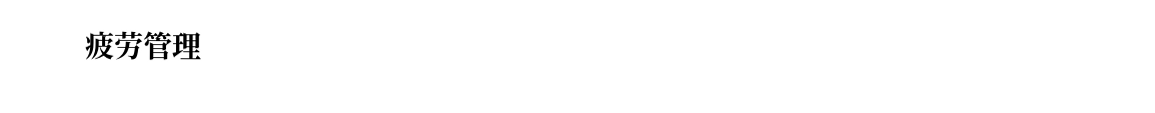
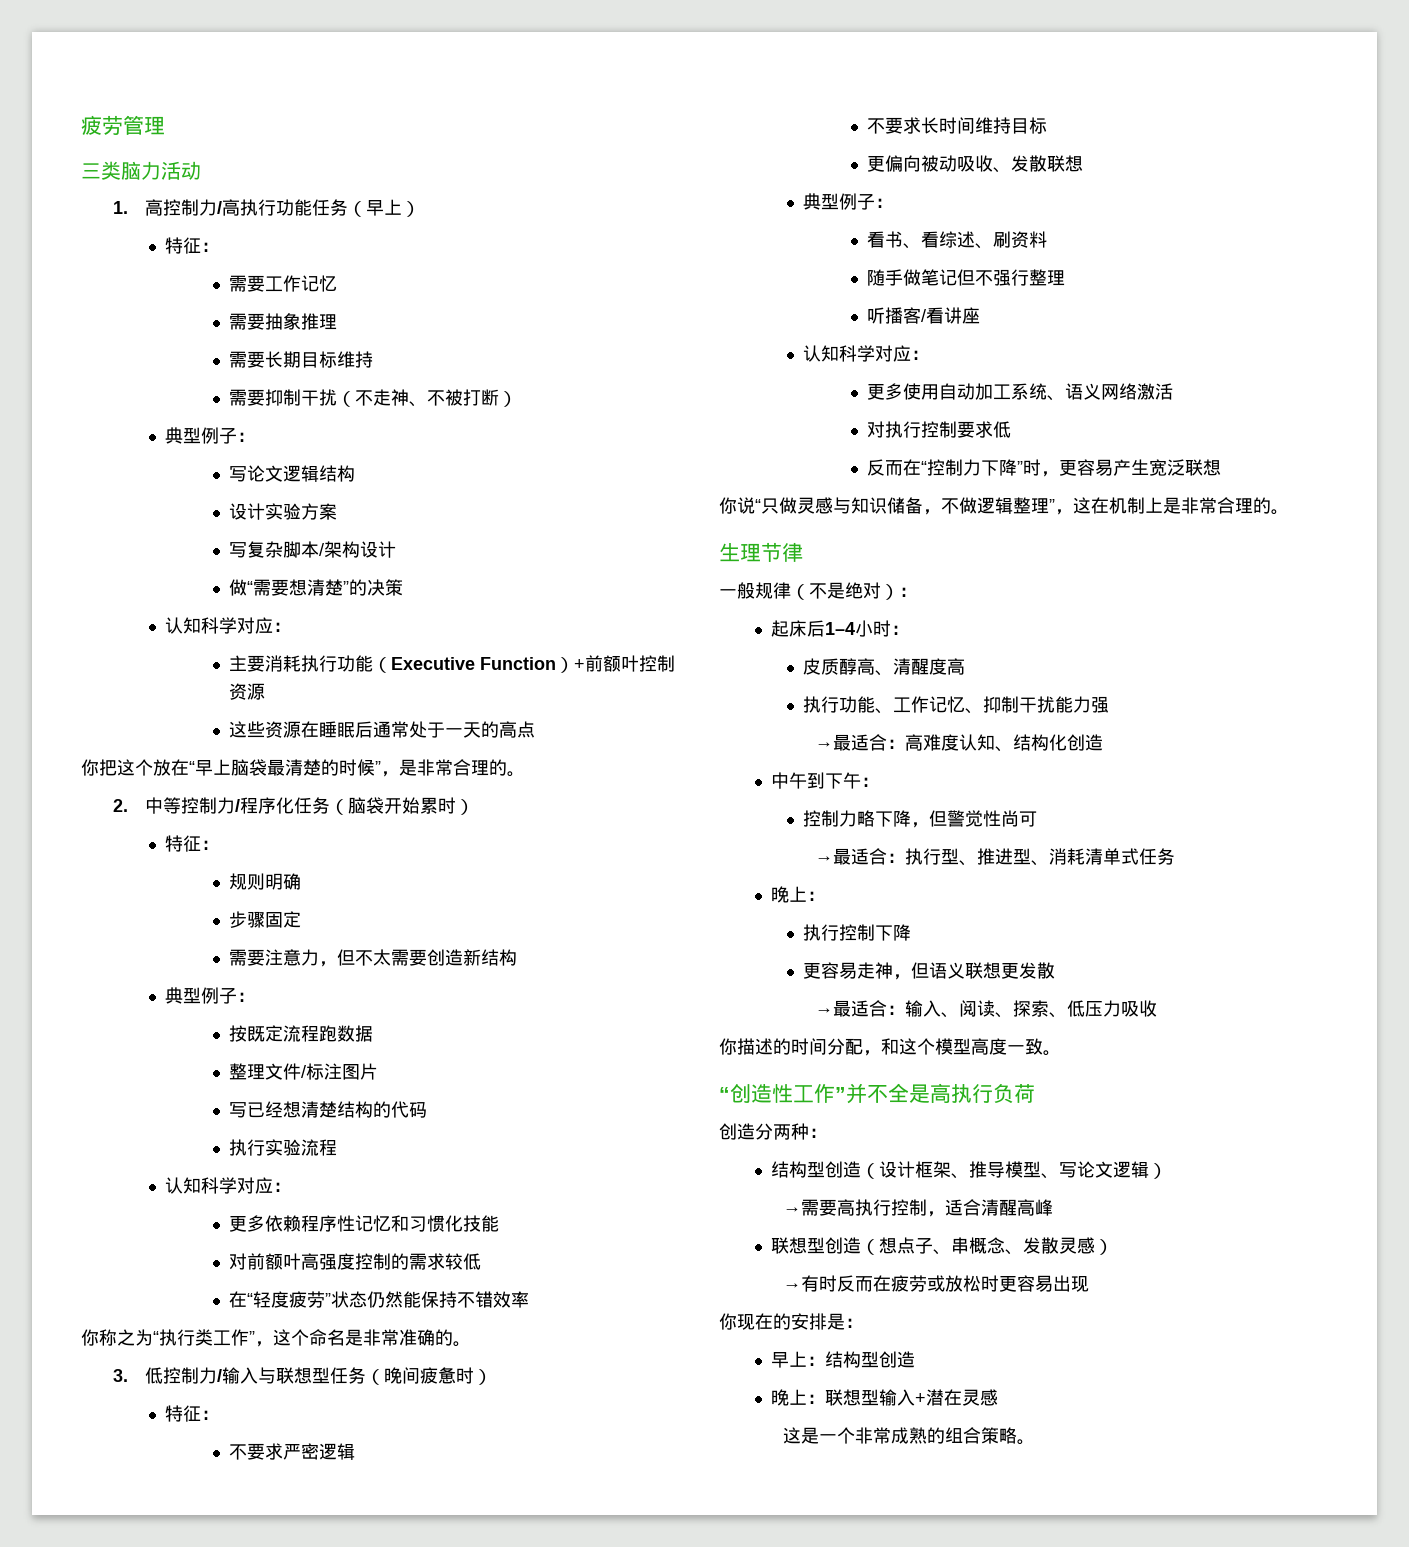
(202, 46) none -> [81,161,201,180] [113,199,421,217] [164,237,219,254] [228,275,337,292] [228,313,337,330] [228,351,373,368] [228,389,517,407] [164,427,255,444] [228,465,355,482] [228,503,337,520] [228,541,396,558] [228,579,403,596] [164,617,291,634] [228,655,675,673] [228,683,265,700] [228,721,535,738] [81,759,525,777] [113,797,475,815] [164,835,219,852] [228,873,301,890] [228,911,301,928] [228,949,517,967] [164,987,255,1004] [228,1025,373,1042] [228,1063,378,1080] [228,1101,427,1118] [228,1139,337,1156] [164,1177,291,1194] [228,1215,499,1232] [228,1253,481,1270] [228,1291,529,1308] [81,1329,471,1347] [113,1367,493,1385] [164,1405,219,1422] [228,1443,355,1460] [866,117,1047,134] [866,155,1083,173] [802,193,893,210] [866,231,1047,249] [866,269,1065,286] [866,307,980,324] [802,345,929,362] [866,383,1173,401] [866,421,1011,438] [866,459,1221,477] [719,497,1289,515] [719,542,803,562] [719,582,917,600] [770,620,909,637] [802,658,965,676] [802,696,1109,714] [815,734,1104,752] [770,772,879,789] [802,810,1037,828] [815,848,1176,866] [770,886,825,903] [802,924,911,941] [802,962,1055,980] [815,1000,1158,1018] [719,1038,1061,1056] [719,1083,1035,1104] [719,1123,827,1140] [770,1161,1167,1179] [783,1199,1054,1217] [770,1237,1113,1255] [783,1275,1090,1292] [719,1313,863,1330] [770,1351,915,1368] [770,1389,998,1406] [783,1427,1036,1445] // 三类脑力活动 // 1.高控制力/高执行功能任务（早上） // 特征： // 需要工作记忆 // 需要抽象推理 // 需要长期目标维持 // 需要抑制干扰（不走神、不被打断） // 典型例子： // 写论文逻辑结构 // 设计实验方案 // 写复杂脚本/架构设计 // 做“需要想清楚”的决策 // 认知科学对应： // 主要消耗执行功能（Executive Function）+前额叶控制资源 // 这些资源在睡眠后通常处于一天的高点 // 你把这个放在“早上脑袋最清楚的时候”，是非常合理的。 // 2.中等控制力/程序化任务（脑袋开始累时） // 特征： // 规则明确 // 步骤固定 // 需要注意力，但不太需要创造新结构 // 典型例子： // 按既定流程跑数据 // 整理文件/标注图片 // 写已经想清楚结构的代码 // 执行实验流程 // 认知科学对应： // 更多依赖程序性记忆和习惯化技能 // 对前额叶高强度控制的需求较低 // 在“轻度疲劳”状态仍然能保持不错效率 // 你称之为“执行类工作”，这个命名是非常准确的。 // 3.低控制力/输入与联想型任务（晚间疲惫时） // 特征： // 不要求严密逻辑 // 不要求长时间维持目标 // 更偏向被动吸收、发散联想 // 典型例子： // 看书、看综述、刷资料 // 随手做笔记但不强行整理 // 听播客/看讲座 // 认知科学对应： // 更多使用自动加工系统、语义网络激活 // 对执行控制要求低 // 反而在“控制力下降”时，更容易产生宽泛联想 // 你说“只做灵感与知识储备，不做逻辑整理”，这在机制上是非常合理的。 // 生理节律 // 一般规律（不是绝对）： // 起床后1–4小时： // 皮质醇高、清醒度高 // 执行功能、工作记忆、抑制干扰能力强 // →最适合：高难度认知、结构化创造 // 中午到下午： // 控制力略下降，但警觉性尚可 // →最适合：执行型、推进型、消耗清单式任务 // 晚上： // 执行控制下降 // 更容易走神，但语义联想更发散 // →最适合：输入、阅读、探索、低压力吸收 // 你描述的时间分配，和这个模型高度一致。 // “创造性工作”并不全是高执行负荷 // 创造分两种： // 结构型创造（设计框架、推导模型、写论文逻辑） // →需要高执行控制，适合清醒高峰 // 联想型创造（想点子、串概念、发散灵感） // →有时反而在疲劳或放松时更容易出现 // 你现在的安排是： // 早上：结构型创造 // 晚上：联想型输入+潜在灵感 // 这是一个非常成熟的组合策略。

